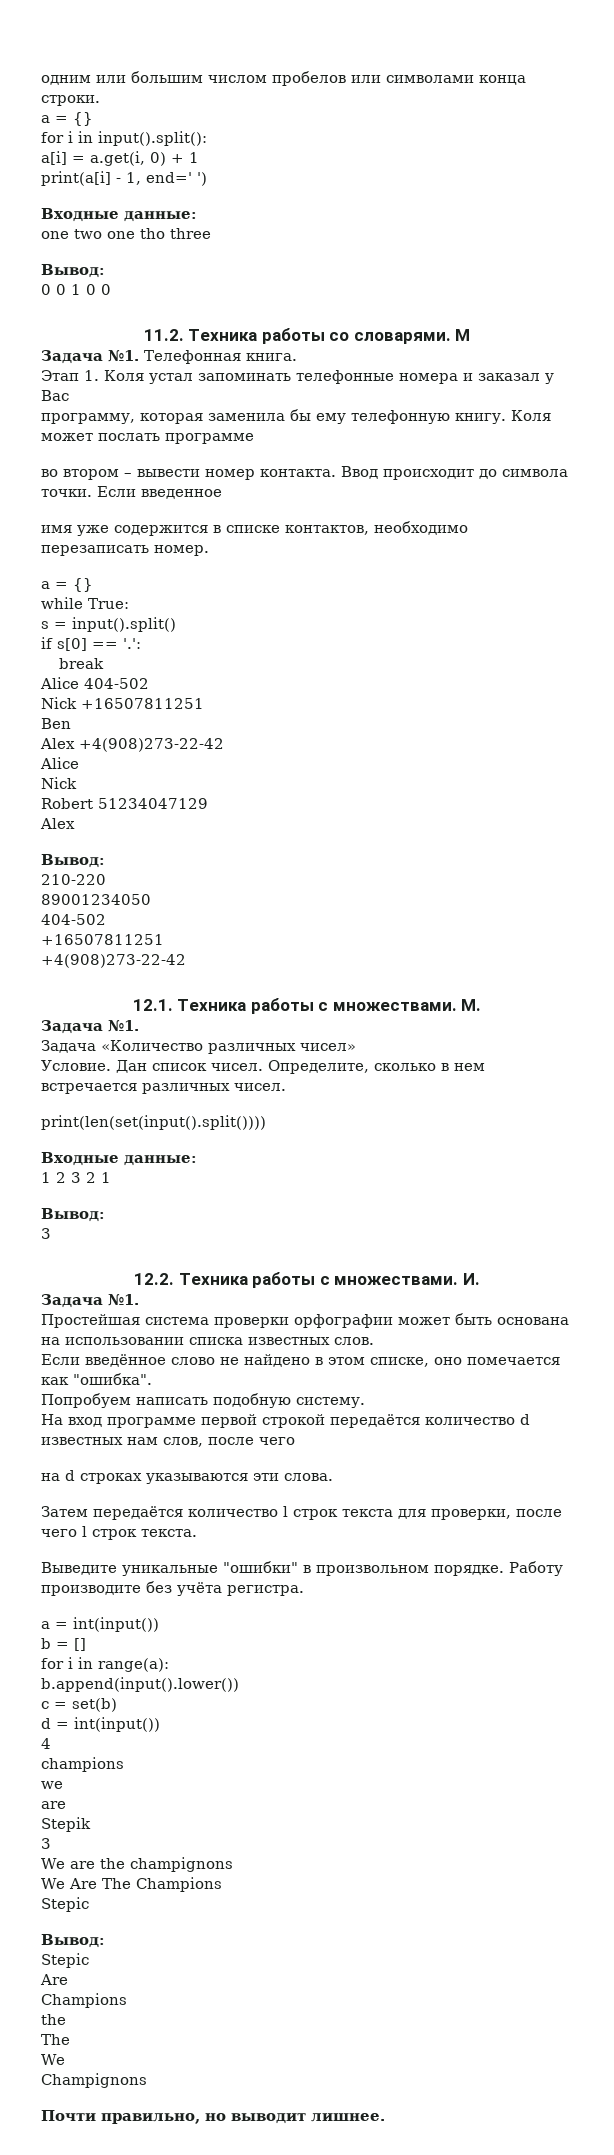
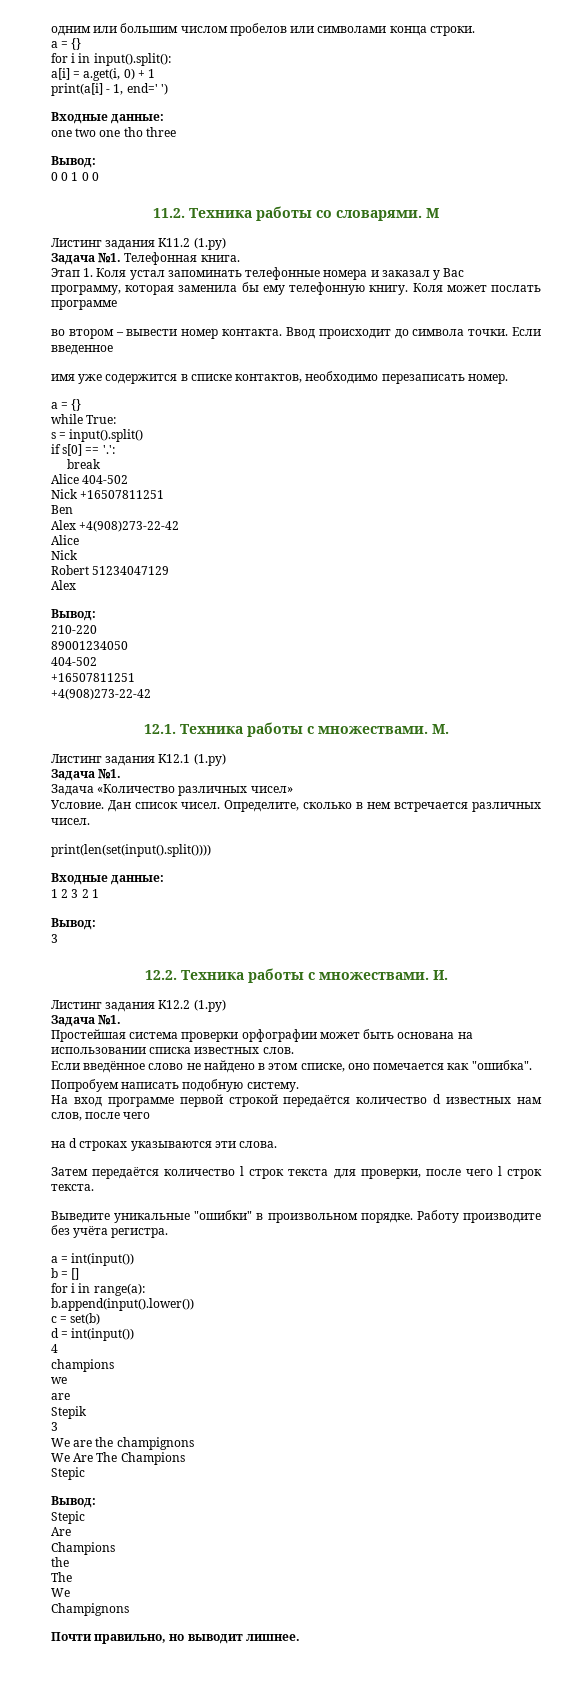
(471, 335) none -> [51,237,226,250] // Листинг задания K11.2 (1.py)
(482, 1005) none -> [51,753,226,766] // Листинг задания K12.1 (1.py)
(480, 1279) none -> [51,999,226,1012] // Листинг задания K12.2 (1.py)

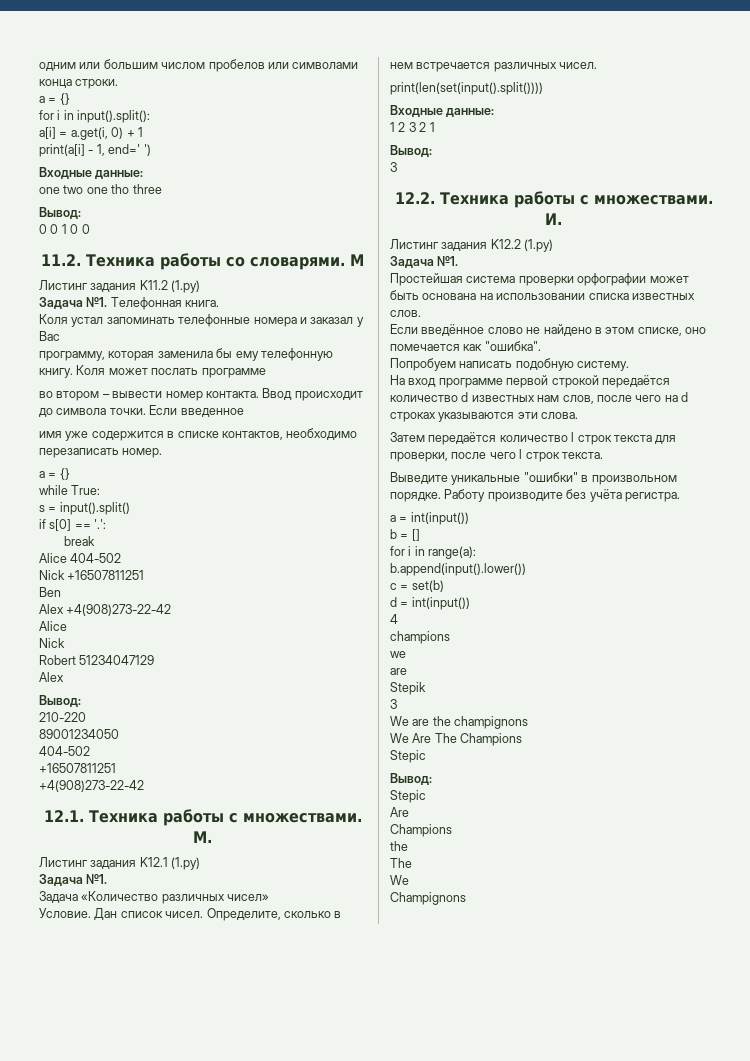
[51,268,94,277] Этап 1. -> (220, 303) none
(151, 1115) // -> (662, 398) none
[51,1632,300,1644] // Почти правильно, но выводит лишнее. -> (466, 898) none

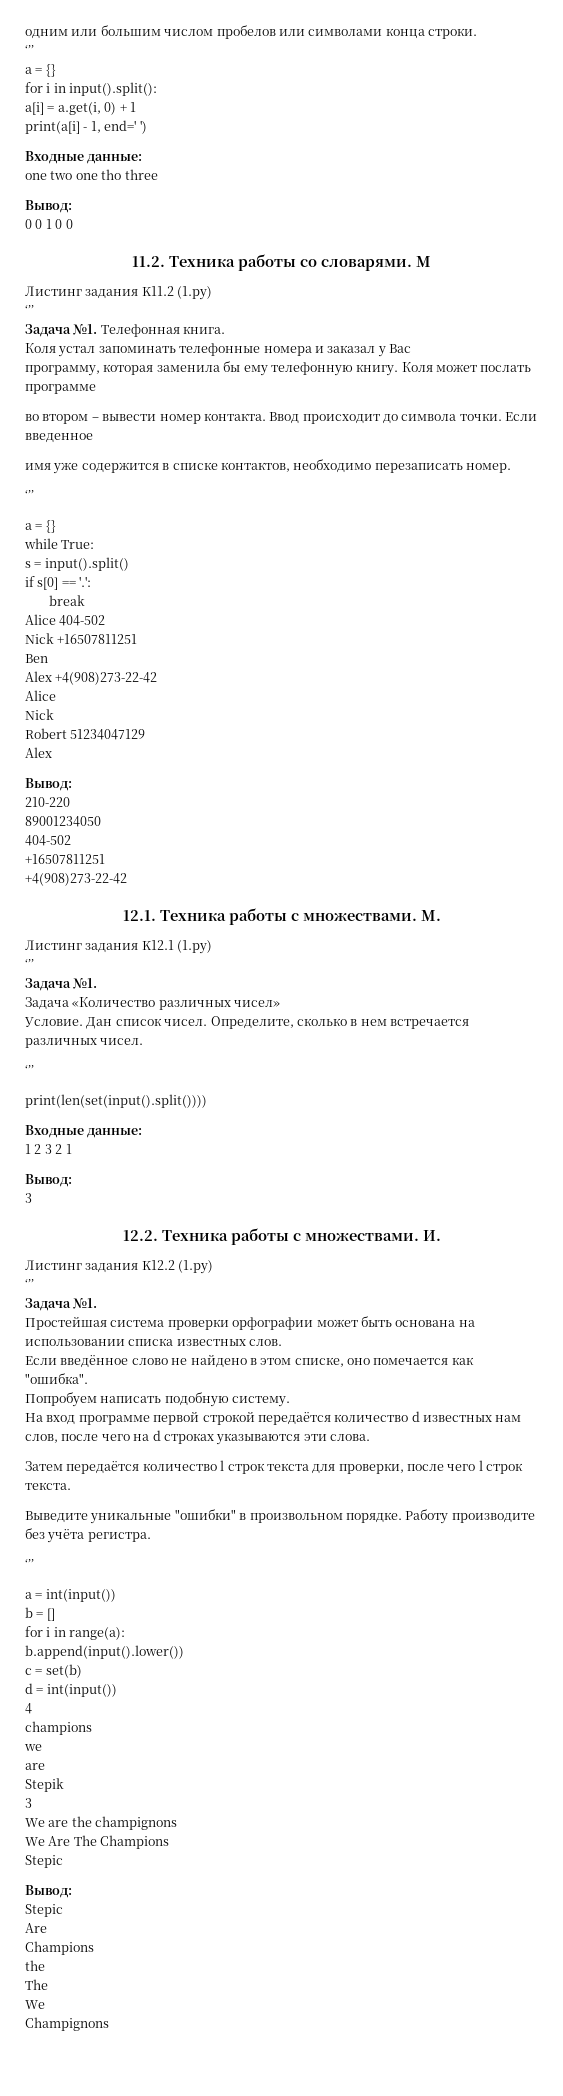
(119, 84) none -> [25,45,34,55] // ‘’’
(201, 286) none -> [25,305,34,315] // ‘’’
(163, 453) none -> [25,490,34,500] // ‘’’
(201, 863) none -> [25,959,34,969] // ‘’’
(598, 65) none -> [25,1065,34,1075] // ‘’’
(554, 245) none -> [25,1279,34,1289] // ‘’’
(680, 497) none -> [25,1559,34,1569] // ‘’’

